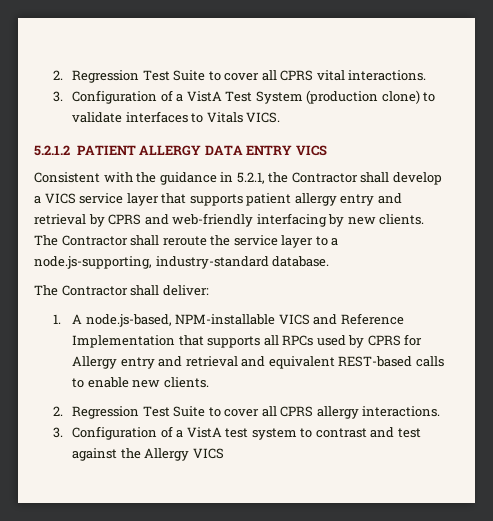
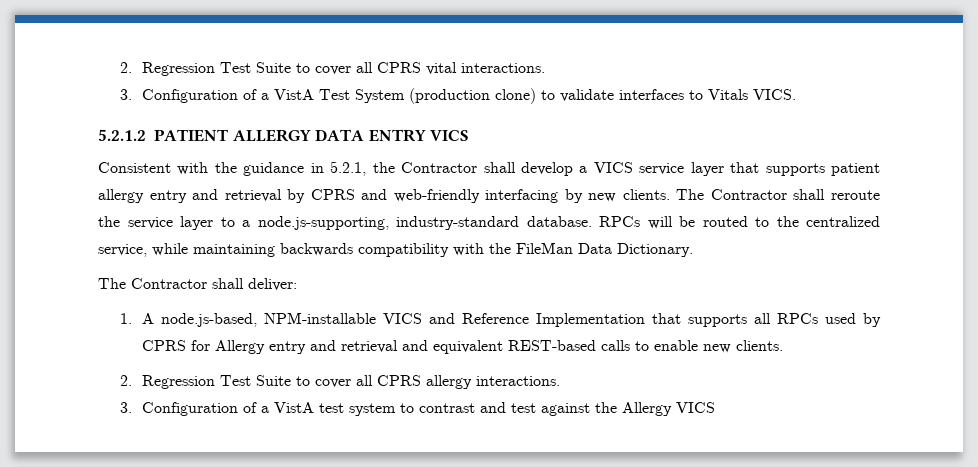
(330, 261) none -> [599,216,880,229] [98,242,693,257] RPCs will be routed to the centralized service, while maintaining backwards compatibility with the FileMan Data Dictionary.

